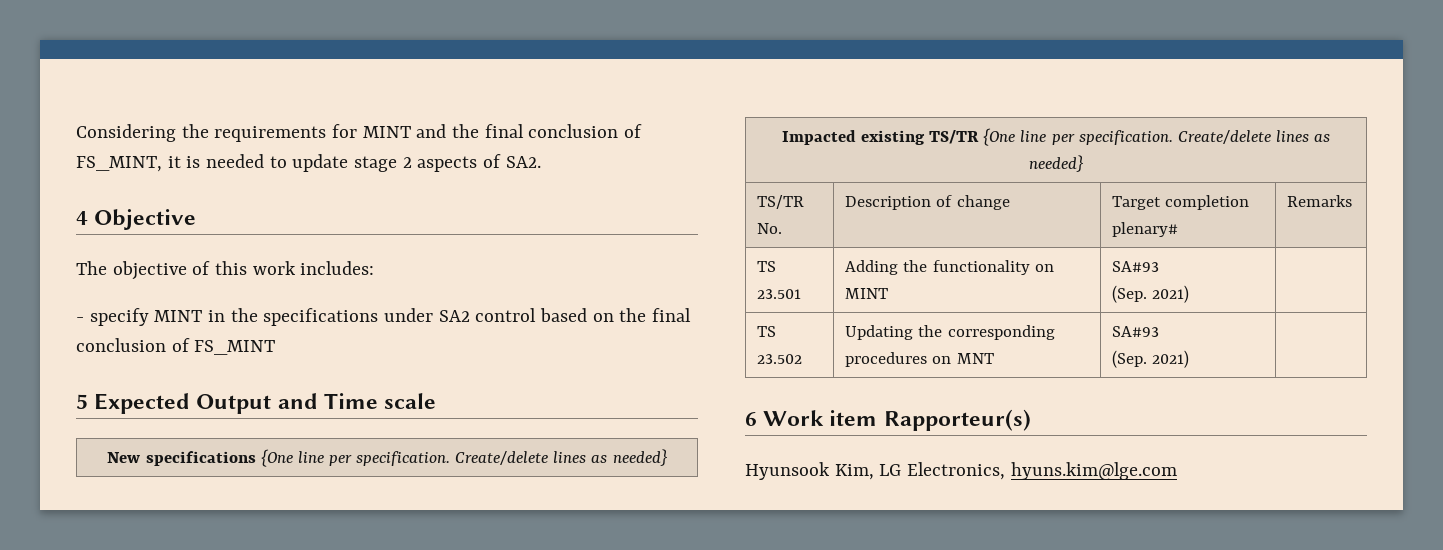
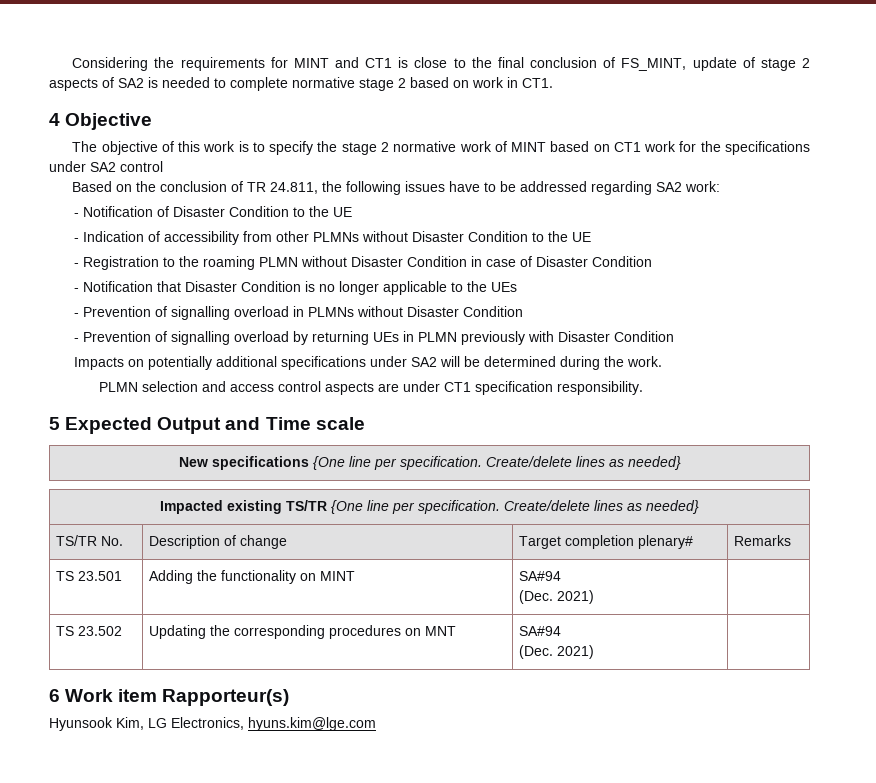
(447, 131) none -> [365,57,466,68] CT1 is close to
[167,154,541,172] it is needed to update stage 2 aspects of SA2. -> [692,57,810,71] [49,77,553,91] update of stage 2 aspects of SA2 is needed to complete normative stage 2 based on work in CT1.
[300,261,375,275] [76,308,226,326] includes: // - specify MINT in -> [238,141,697,155] is to specify the stage 2 normative work of MINT based on CT1 work for
[540,308,588,322] based -> [72,181,113,192] // Based
[652,308,692,322] [76,338,276,355] final conclusion of FS_MINT -> [160,181,721,195] [74,206,353,217] [74,231,592,245] [74,256,653,270] [74,281,518,295] [74,306,524,320] [74,331,675,345] [74,356,663,370] [99,381,644,395] conclusion of TR 24.811, the following issues have to be addressed regarding SA2 work: // - Notification of Disaster Condition to the UE // - Indication of accessibility from other PLMNs without Disaster Condition to the UE // - Registration to the roaming PLMN without Disaster Condition in case of Disaster Condition // - Notification that Disaster Condition is no longer applicable to the UEs // - Prevention of signalling overload in PLMNs without Disaster Condition // - Prevention of signalling overload by returning UEs in PLMN previously with Disaster Condition // Impacts on potentially additional specifications under SA2 will be determined during the work. // PLMN selection and access control aspects are under CT1 specification responsibility.
[1112,261,1160,272] [1112,285,1148,303] SA#93 // (Sep. -> [518,571,561,581] [518,590,553,604] SA#94 // (Dec.
[1112,326,1160,337] [1112,350,1148,368] SA#93 // (Sep. -> [518,626,561,636] [518,645,553,659] SA#94 // (Dec.

